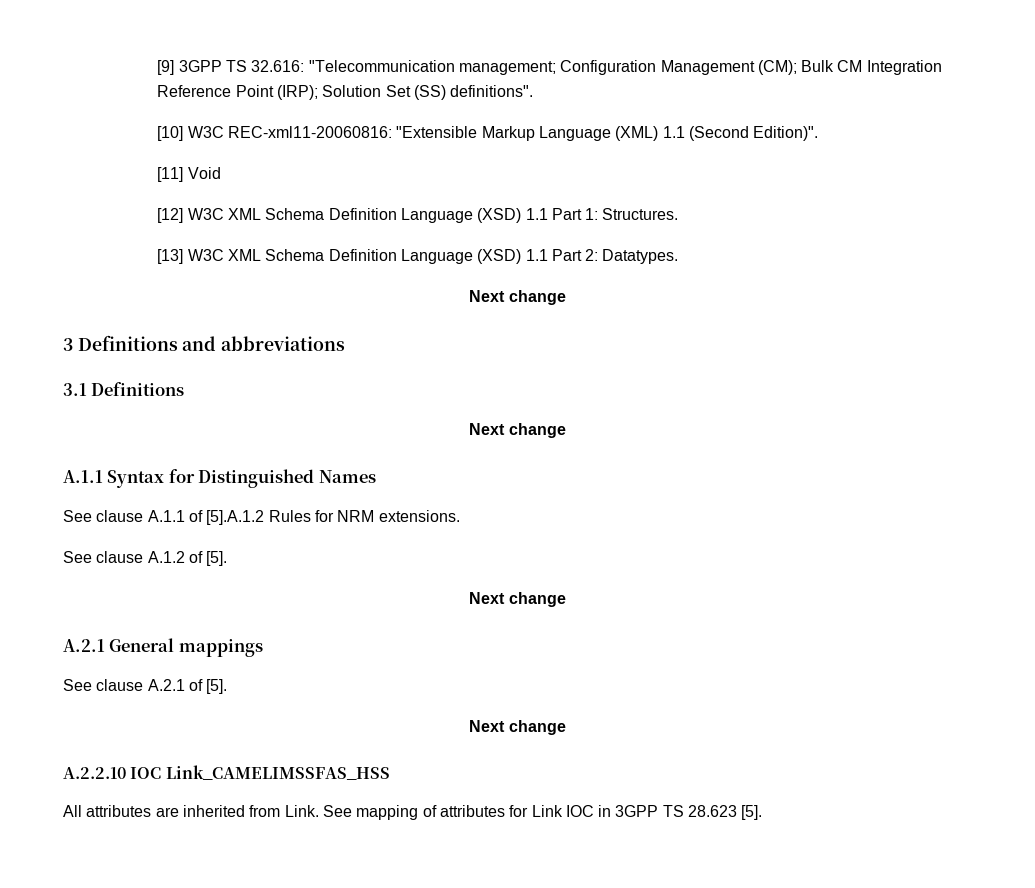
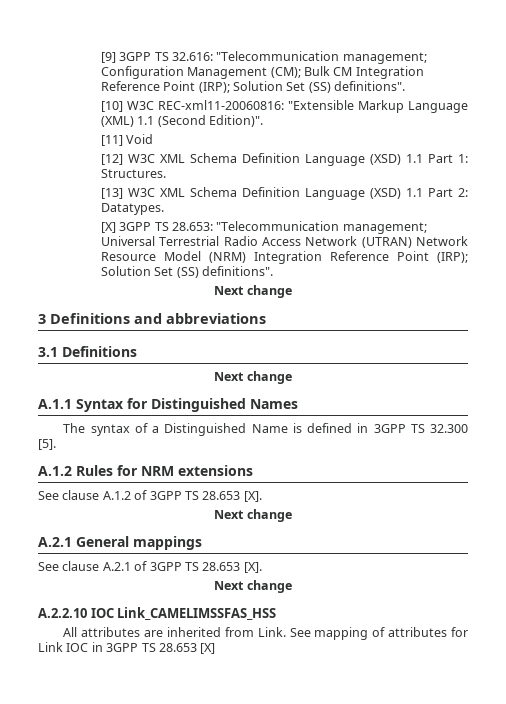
(679, 256) none -> [100,221,427,234] [100,236,468,248] [100,251,468,264] [100,266,274,278] // [X] 3GPP TS 28.653: "Telecommunication management; Universal Terrestrial Radio Access Network (UTRAN) Network Resource Model (NRM) Integration Reference Point (IRP); Solution Set (SS) definitions".
[63,510,265,525] See clause A.1.1 of [5].A.1.2 -> [63,423,468,436] [38,439,56,450] [38,466,72,476] The syntax of a Distinguished Name is defined in 3GPP TS 32.300 [5]. // A.1.2
[378,510,460,522] extensions. -> [178,465,253,476] extensions
[206,551,228,566] [5]. -> [149,491,262,502] 3GPP TS 28.653 [X].
[206,679,228,694] [5]. -> [149,562,262,573] 3GPP TS 28.653 [X].
[688,805,763,820] 28.623 [5]. -> [158,643,216,654] 28.653 [X]

